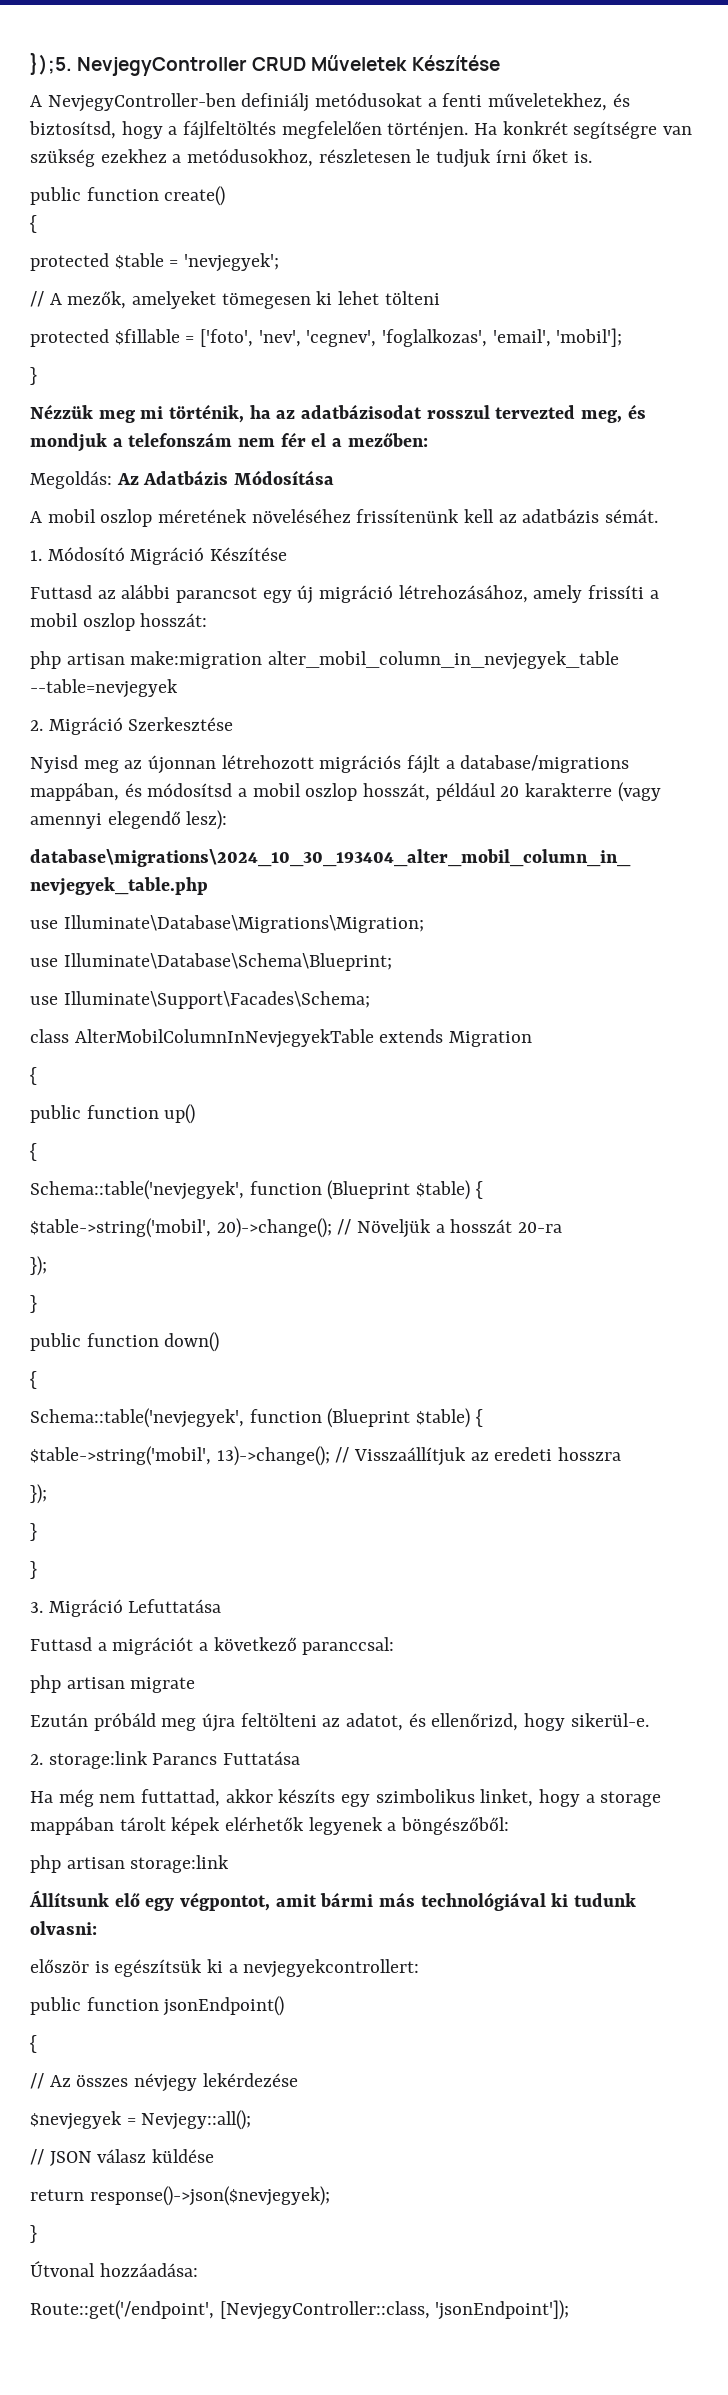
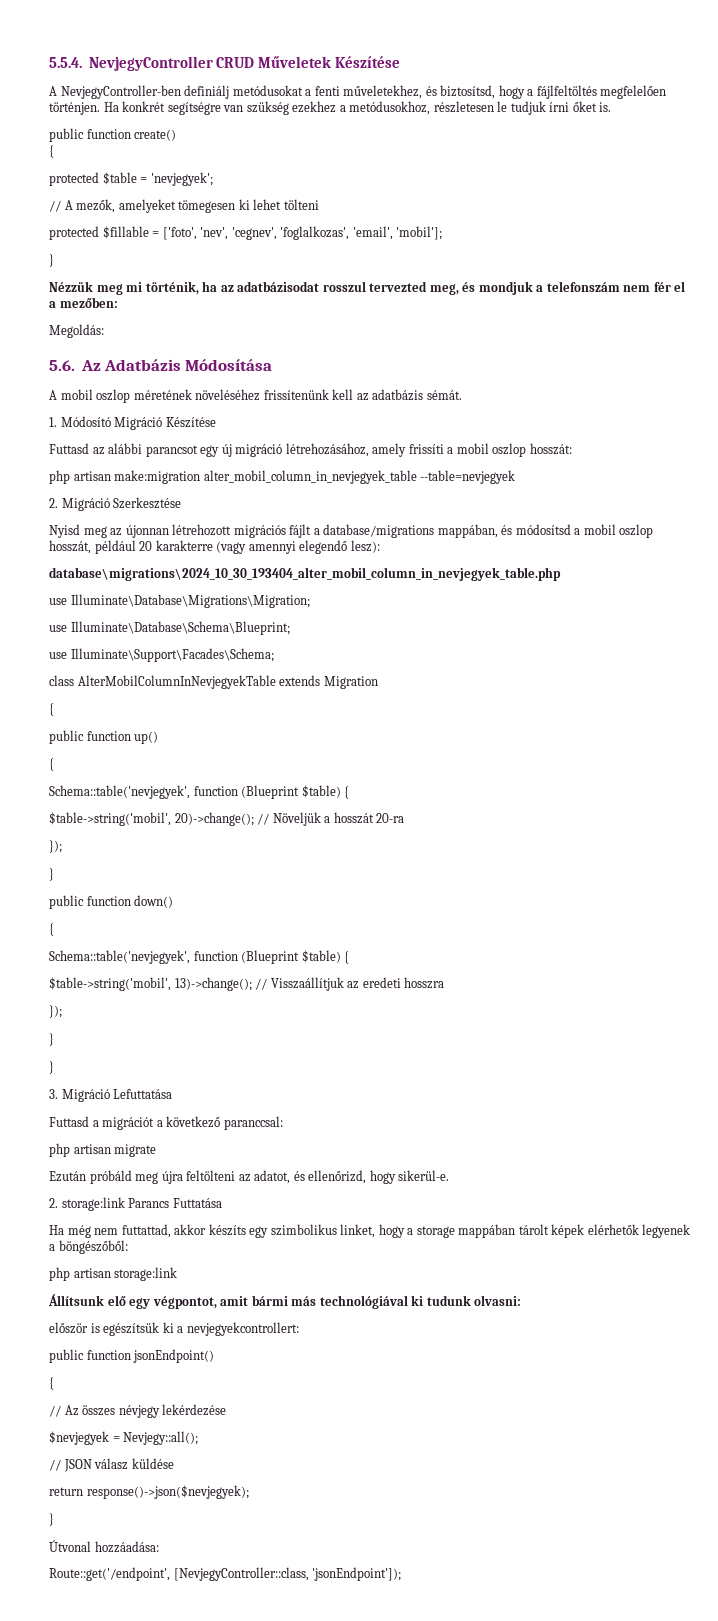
[30,53,72,75] });5. -> [49,57,82,68] 5.5.4.
(112, 480) none -> [49,360,75,371] // 5.6.

